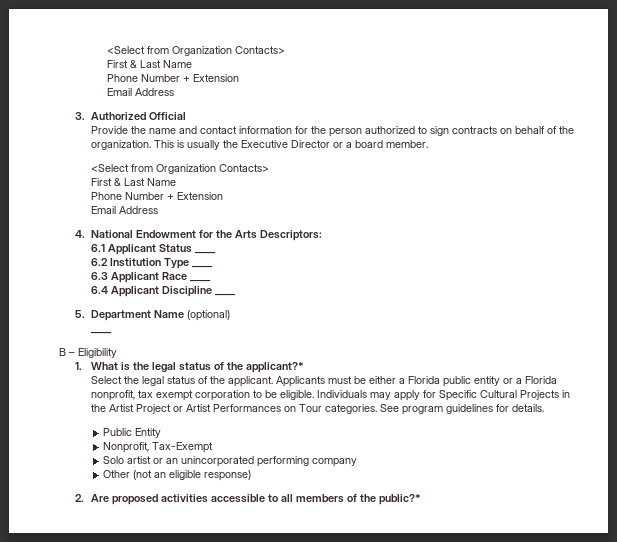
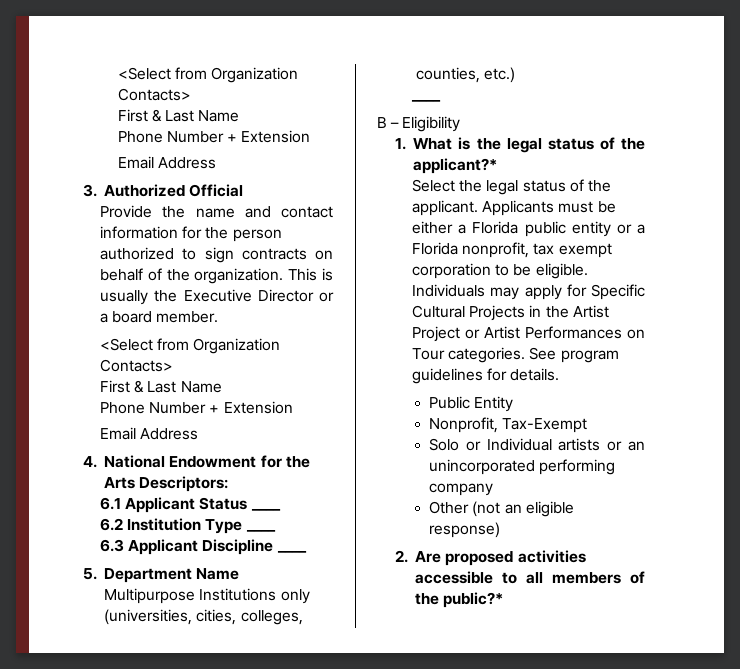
[162,272,188,280] [190,280,212,282] [91,286,160,297] Race ____ // 6.4 Applicant -> (199, 547) none
[187,310,231,321] (optional) -> [104,588,310,604] [104,609,303,625] [416,67,516,83] Multipurpose Institutions only (universities, cities, colleges, counties, etc.)
[127,456,152,464] artist -> [465,438,601,451] or Individual artists

